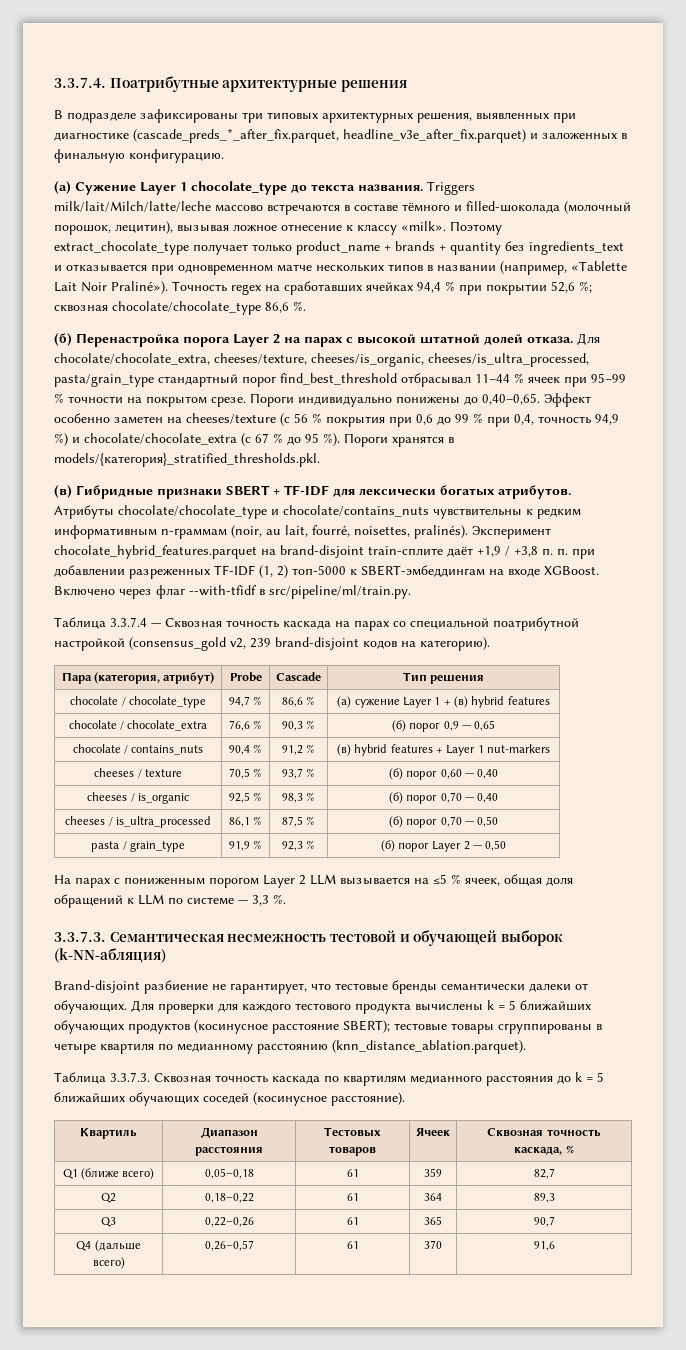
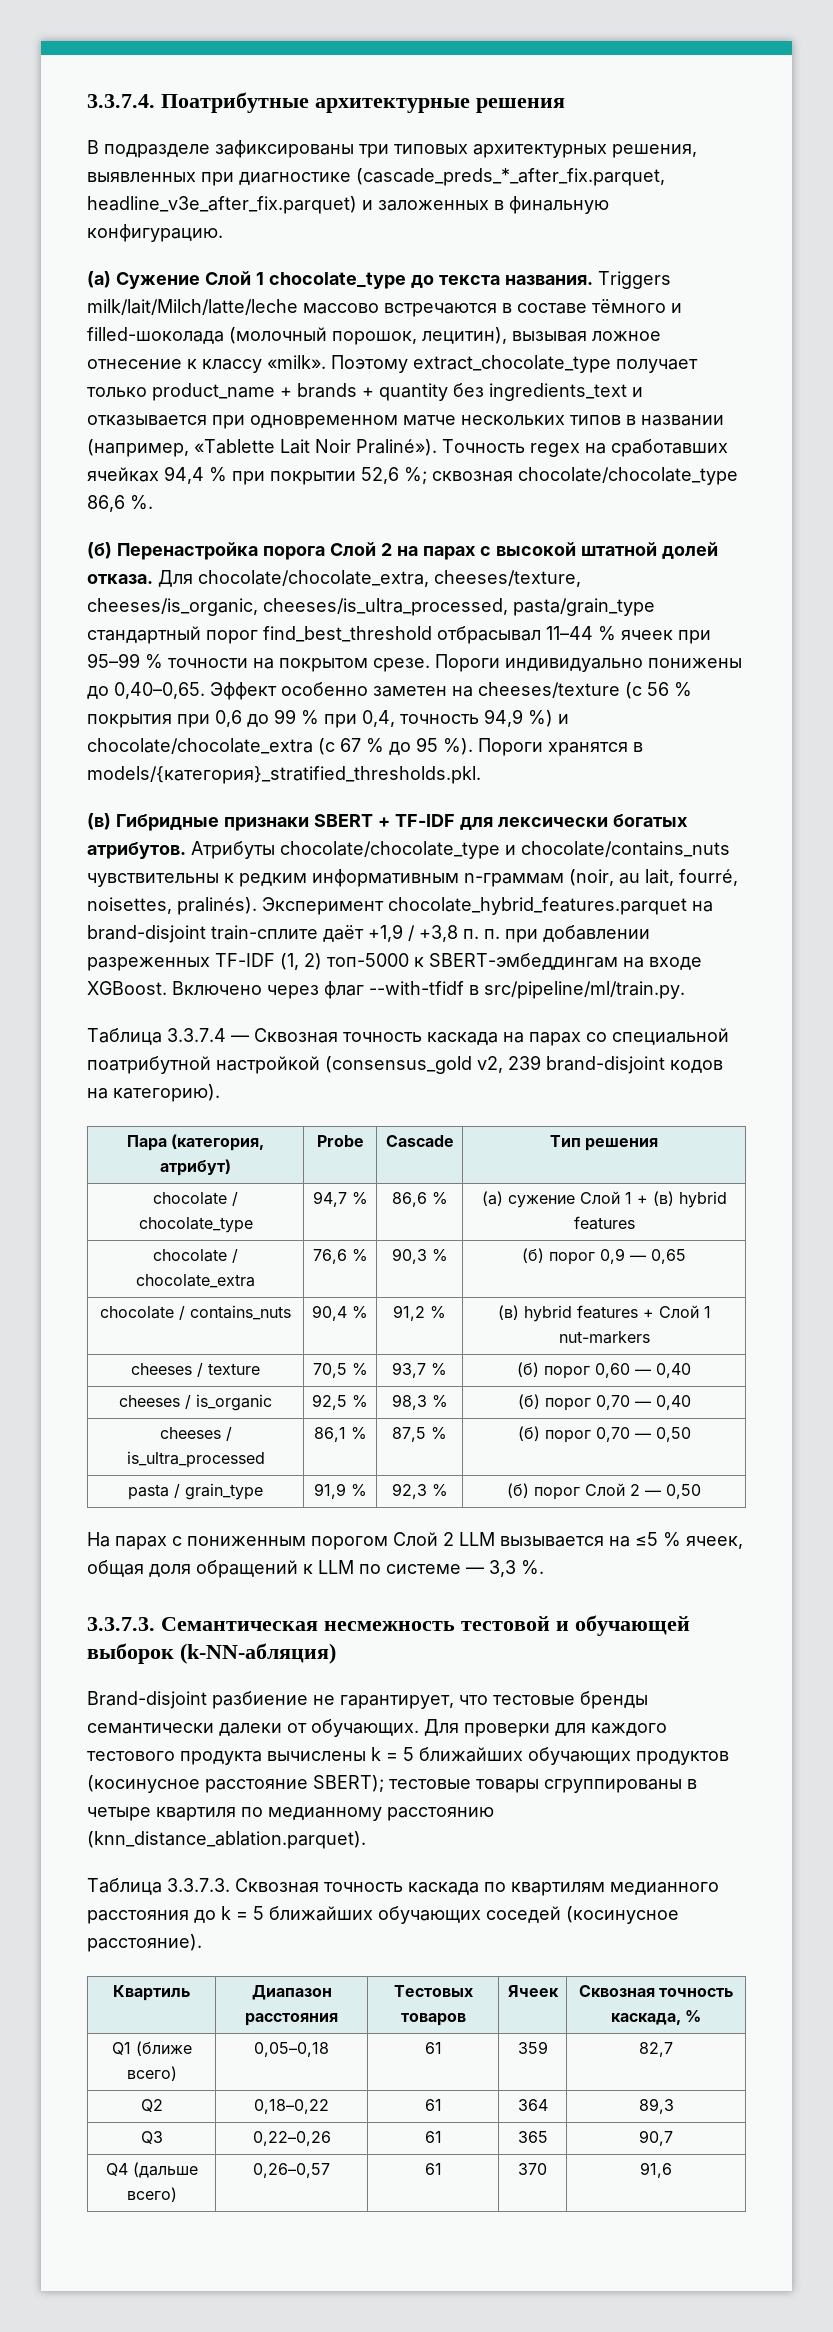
[140,182,176,195] Layer -> [205,271,251,285] Слой
[233,334,269,347] Layer -> [330,542,376,556] Слой
[402,697,432,708] Layer -> [579,1191,620,1204] Слой
[446,745,476,756] Layer -> [658,1305,699,1318] Слой
[432,841,462,852] Layer -> [585,1483,625,1496] Слой
[263,875,295,888] Layer -> [393,1532,438,1546] Слой

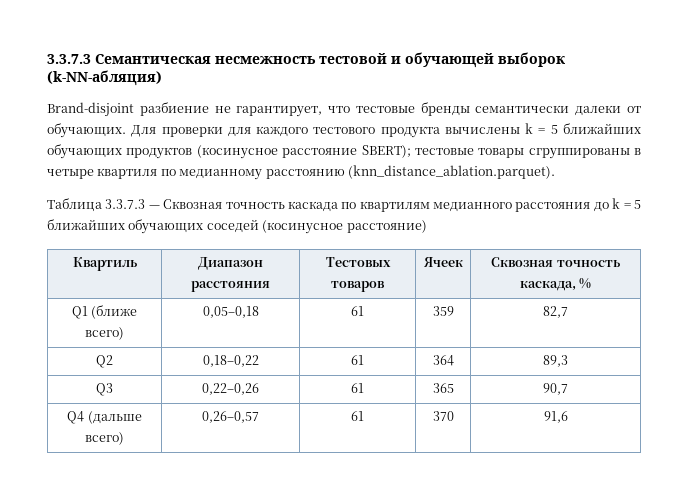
[87,92,565,113] [87,140,697,158] [87,168,665,186] [87,196,609,214] [87,224,223,242] [87,271,671,289] [87,299,682,317] [87,327,661,345] [87,355,698,373] [87,383,643,401] [87,415,724,429] [87,439,728,457] [87,466,738,485] [87,495,153,512] [87,542,718,560] [87,570,581,587] [87,598,655,616] [87,626,711,644] [87,653,742,672] [87,682,692,700] [87,709,569,728] [87,737,643,756] [87,766,481,784] [87,813,688,831] [87,841,730,859] [87,869,738,887] [87,897,713,915] [87,924,650,943] [87,953,702,971] [87,981,685,999] [87,1028,729,1046] [87,1055,723,1074] [87,1084,220,1102] [126,1134,265,1151] [160,1159,231,1176] [316,1135,364,1147] [385,1135,454,1147] [549,1135,659,1151] [153,1192,238,1206] [138,1217,253,1233] [312,1191,368,1207] [391,1192,448,1207] [481,1191,727,1208] [573,1216,635,1230] [153,1249,238,1263] [136,1274,255,1288] [312,1249,368,1264] [391,1248,448,1264] [522,1248,686,1265] [100,1305,291,1320] [312,1305,368,1321] [393,1305,446,1321] [497,1305,711,1322] [558,1331,650,1344] [131,1363,260,1377] [312,1363,368,1378] [392,1362,447,1378] [517,1362,691,1379] [119,1394,272,1411] [312,1394,368,1410] [391,1394,448,1410] [517,1394,691,1411] [159,1427,232,1441] [126,1451,265,1468] [313,1427,367,1442] [392,1427,447,1442] [517,1426,691,1443] [128,1483,263,1500] [313,1483,367,1499] [391,1483,448,1499] [507,1483,701,1500] [87,1532,743,1550] [87,1560,544,1578] [87,1617,155,1631] 3.3.7.4. Поатрибутные архитектурные решения // В подразделе зафиксированы три типовых архитектурных решения, выявленных при диагностике (cascade_preds_*_after_fix.parquet, headline_v3e_after_fix.parquet) и заложенных в финальную конфигурацию. // (а) Сужение Слой 1 chocolate_type до текста названия. Triggers milk/lait/Milch/latte/leche массово встречаются в составе тёмного и filled-шоколада (молочный порошок, лецитин), вызывая ложное отнесение к классу «milk». Поэтому extract_chocolate_type получает только product_name + brands + quantity без ingredients_text и отказывается при одновременном матче нескольких типов в названии (например, «Tablette Lait Noir Praliné»). Точность regex на сработавших ячейках 94,4 % при покрытии 52,6 %; сквозная chocolate/chocolate_type 86,6 %. // (б) Перенастройка порога Слой 2 на парах с высокой штатной долей отказа. Для chocolate/chocolate_extra, cheeses/texture, cheeses/is_organic, cheeses/is_ultra_processed, pasta/grain_type стандартный порог find_best_threshold отбрасывал 11–44 % ячеек при 95–99 % точности на покрытом срезе. Пороги индивидуально понижены до 0,40–0,65. Эффект особенно заметен на cheeses/texture (с 56 % покрытия при 0,6 до 99 % при 0,4, точность 94,9 %) и chocolate/chocolate_extra (с 67 % до 95 %). Пороги хранятся в models/{категория}_stratified_thresholds.pkl. // (в) Гибридные признаки SBERT + TF-IDF для лексически богатых атрибутов. Атрибуты chocolate/chocolate_type и chocolate/contains_nuts чувствительны к редким информативным n-граммам (noir, au lait, fourré, noisettes, pralinés). Эксперимент chocolate_hybrid_features.parquet на brand-disjoint train-сплите даёт +1,9 / +3,8 п. п. при добавлении разреженных TF-IDF (1, 2) топ-5000 к SBERT-эмбеддингам на входе XGBoost. Включено через флаг --with-tfidf в src/pipeline/ml/train.py. // Таблица 3.3.7.4 — Сквозная точность каскада на парах со специальной поатрибутной настройкой (consensus_gold v2, 239 brand-disjoint кодов на категорию). // Пара (категория, атрибут) | Probe | Cascade | Тип решения // chocolate / chocolate_type | 94,7 % | 86,6 % | (а) сужение Слой 1 + (в) hybrid features // chocolate / chocolate_extra | 76,6 % | 90,3 % | (б) порог 0,9 — 0,65 // chocolate / contains_nuts | 90,4 % | 91,2 % | (в) hybrid features + Слой 1 nut-markers // cheeses / texture | 70,5 % | 93,7 % | (б) порог 0,60 — 0,40 // cheeses / is_organic | 92,5 % | 98,3 % | (б) порог 0,70 — 0,40 // cheeses / is_ultra_processed | 86,1 % | 87,5 % | (б) порог 0,70 — 0,50 // pasta / grain_type | 91,9 % | 92,3 % | (б) порог Слой 2 — 0,50 // На парах с пониженным порогом Слой 2 LLM вызывается на ≤5 % ячеек, общая доля обращений к LLM по системе — 3,3 %. // 3.3.7.3. -> [47,54,91,64] 3.3.7.3
[167,1878,230,1892] 3.3.7.3. -> [105,199,160,209] 3.3.7.3 —
[87,1934,202,1952] расстояние). -> [346,220,427,233] расстояние)

